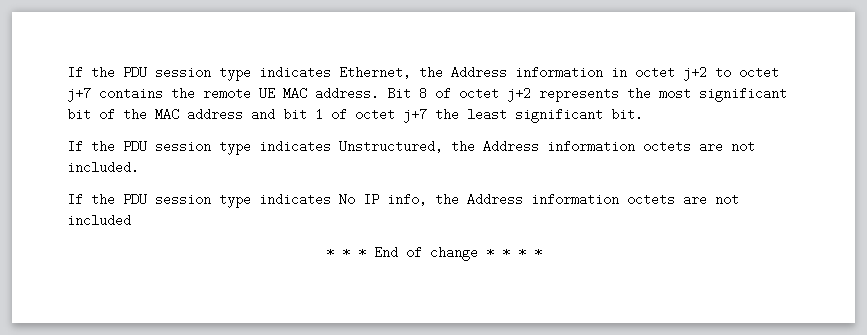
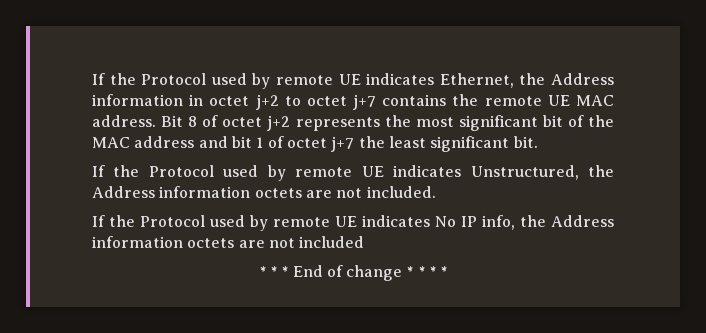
[67,66,251,81] If the PDU session type -> [92,73,361,89] If the Protocol used by remote UE
[123,140,251,155] PDU session type -> [148,165,384,181] Protocol used by remote UE
[123,193,251,208] PDU session type -> [140,215,357,231] Protocol used by remote UE

